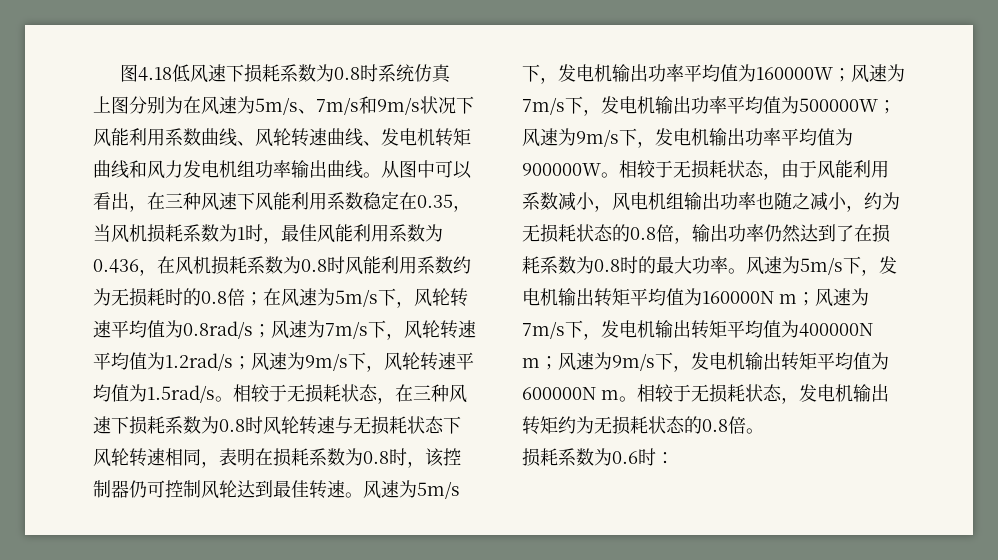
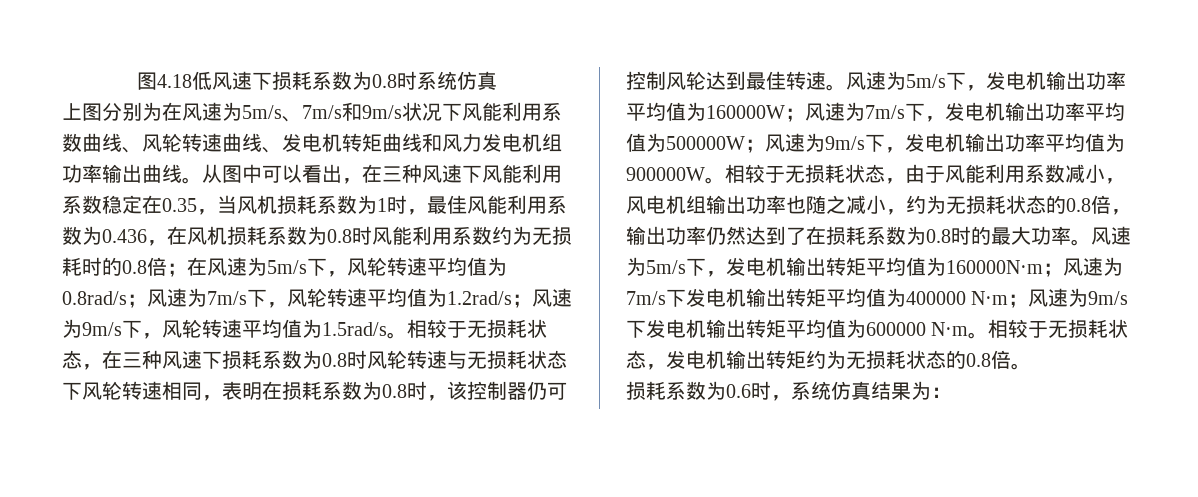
[702,288,869,307] [522,320,873,340] [522,352,889,372] [522,387,619,400] 160000N m；风速为7m/s下，发电机输出转矩平均值为400000N m；风速为9m/s下，发电机输出转矩平均值为600000N m -> [946,257,1123,277] [626,288,1129,308] [626,319,969,338] 160000N·m；风速为7m/s下发电机输出转矩平均值为400000 N·m；风速为9m/s下发电机输出转矩平均值为600000 N·m
(656, 457) none -> [771,381,931,401] ，系统仿真结果为

